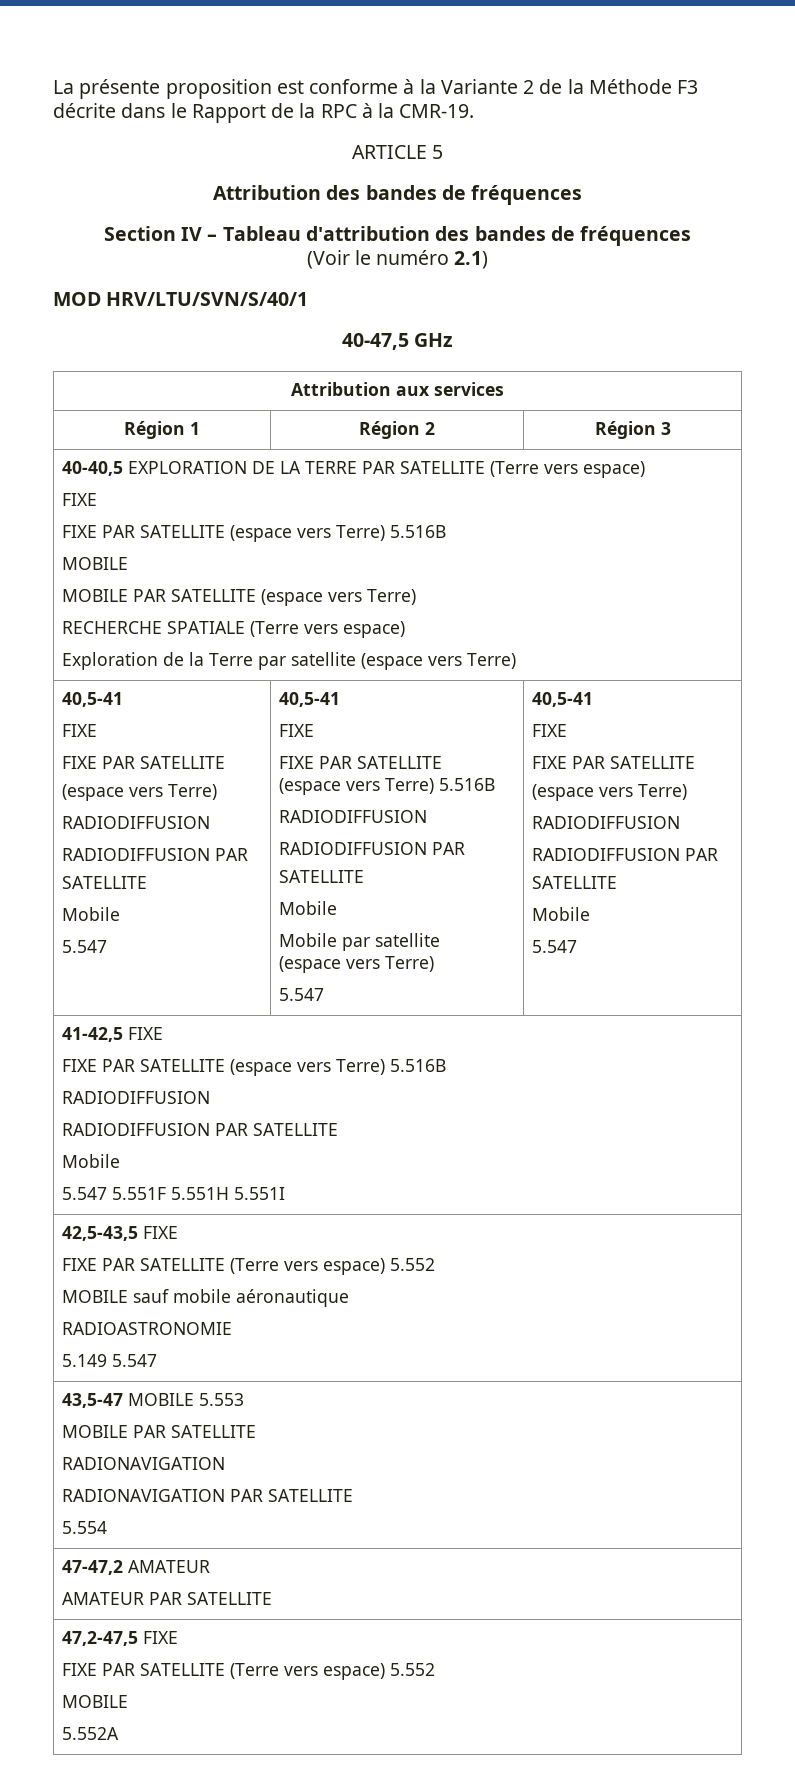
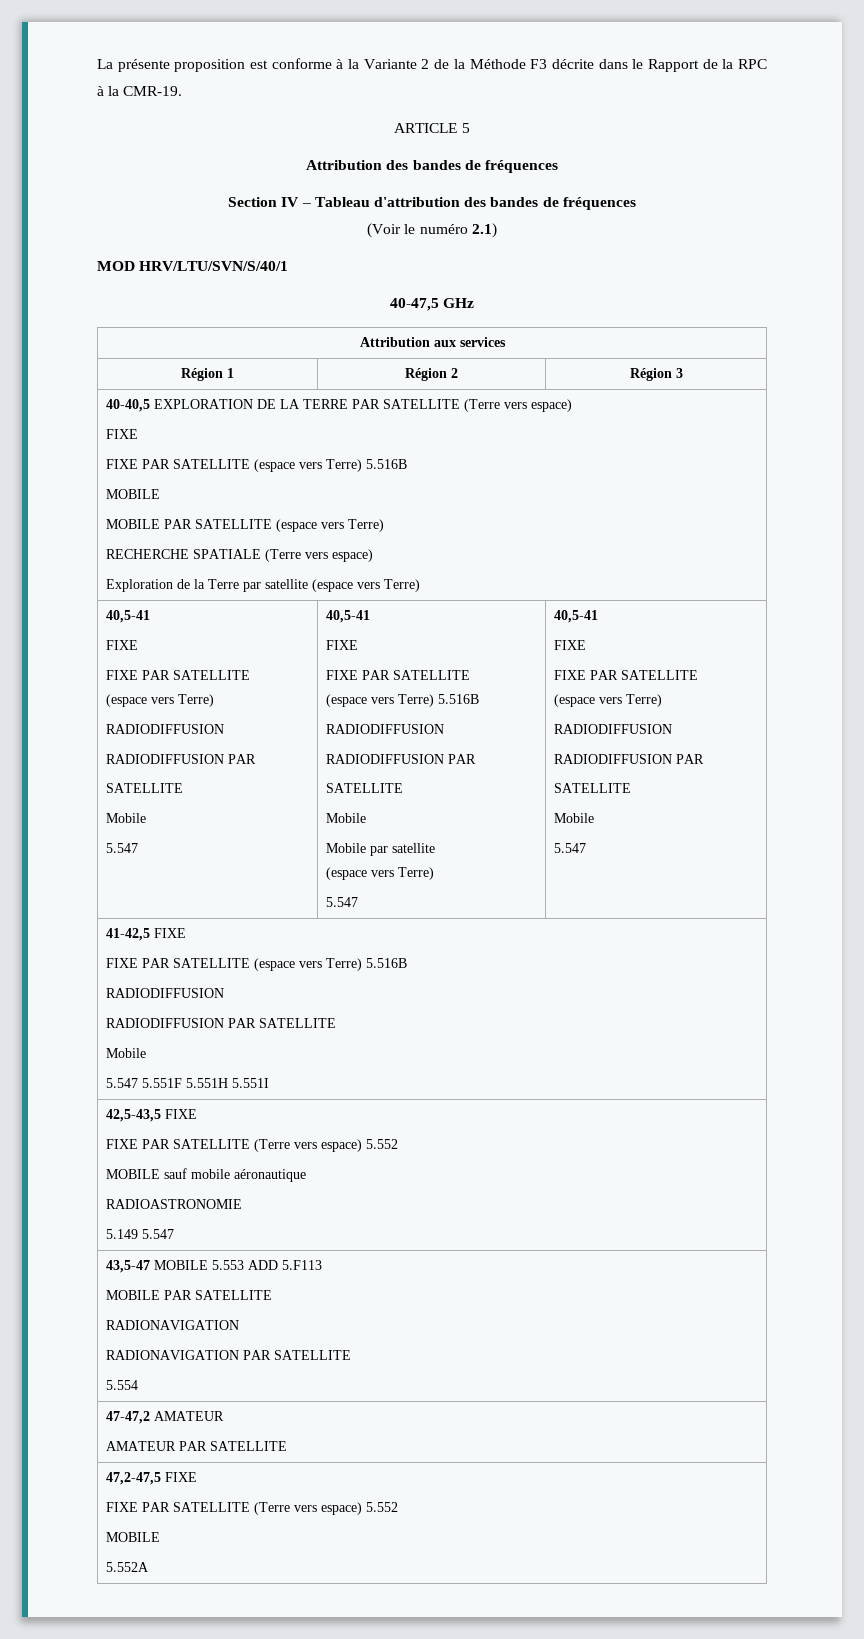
(245, 1399) none -> [248,1260,323,1270] ADD 5.F113

